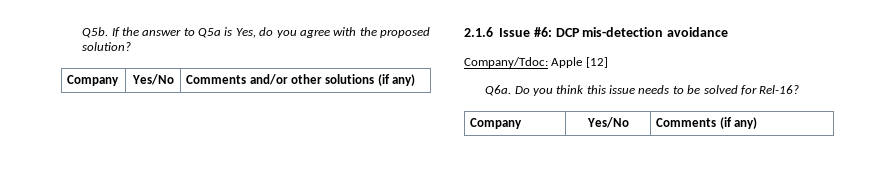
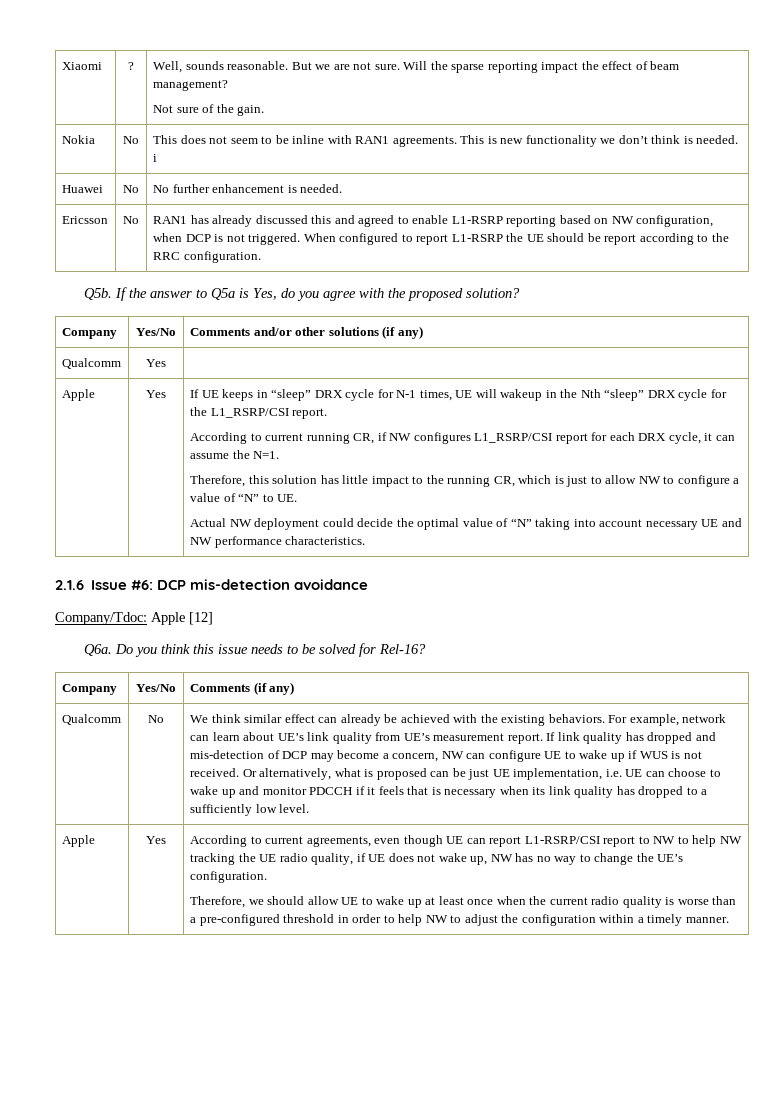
(82, 32) none -> [61,62,102,70] [128,62,134,70] [152,61,680,73] [152,80,228,91] [152,104,265,116] [61,135,95,144] [123,136,139,144] [152,135,739,147] [152,154,157,162] [61,185,103,193] [123,185,139,193] [152,184,343,193] [61,216,108,224] [123,216,139,224] [152,215,714,227] [152,233,729,245] [152,251,261,263] Xiaomi | ? | Well, sounds reasonable. But we are not sure. Will the sparse reporting impact the effect of beam management? // Not sure of the gain. // Nokia | No | This does not seem to be inline with RAN1 agreements. This is new functionality we don’t think is needed. i // Huawei | No | No further enhancement is needed. // Ericsson | No | RAN1 has already discussed this and agreed to enable L1-RSRP reporting based on NW configuration, when DCP is not triggered. When configured to report L1-RSRP the UE should be report according to the RRC configuration. //
(416, 80) none -> [61,358,121,369] [146,359,166,367] [61,389,95,401] [146,390,166,398] [189,389,727,401] [189,407,328,419] [189,432,735,444] [189,450,280,459] [189,475,740,487] [189,493,298,502] [189,518,742,530] [189,536,366,548] // Qualcomm | Yes | // Apple | Yes | If UE keeps in “sleep” DRX cycle for N-1 times, UE will wakeup in the Nth “sleep” DRX cycle for the L1_RSRP/CSI report. // According to current running CR, if NW configures L1_RSRP/CSI report for each DRX cycle, it can assume the N=1. // Therefore, this solution has little impact to the running CR, which is just to allow NW to configure a value of “N” to UE. // Actual NW deployment could decide the optimal value of “N” taking into account necessary UE and NW performance characteristics.
(757, 123) none -> [61,714,121,725] [148,715,164,723] [189,714,727,726] [189,732,716,744] [189,750,702,762] [189,768,721,780] [189,786,708,798] [189,804,310,816] [61,835,95,847] [146,836,166,844] [189,835,742,847] [189,853,684,865] [189,871,267,883] [189,896,737,908] [189,914,729,926] // Qualcomm | No | We think similar effect can already be achieved with the existing behaviors. For example, network can learn about UE’s link quality from UE’s measurement report. If link quality has dropped and mis-detection of DCP may become a concern, NW can configure UE to wake up if WUS is not received. Or alternatively, what is proposed can be just UE implementation, i.e. UE can choose to wake up and monitor PDCCH if it feels that is necessary when its link quality has dropped to a sufficiently low level. // Apple | Yes | According to current agreements, even though UE can report L1-RSRP/CSI report to NW to help NW tracking the UE radio quality, if UE does not wake up, NW has no way to change the UE’s configuration. // Therefore, we should allow UE to wake up at least once when the current radio quality is worse than a pre-configured threshold in order to help NW to adjust the configuration within a timely manner.

